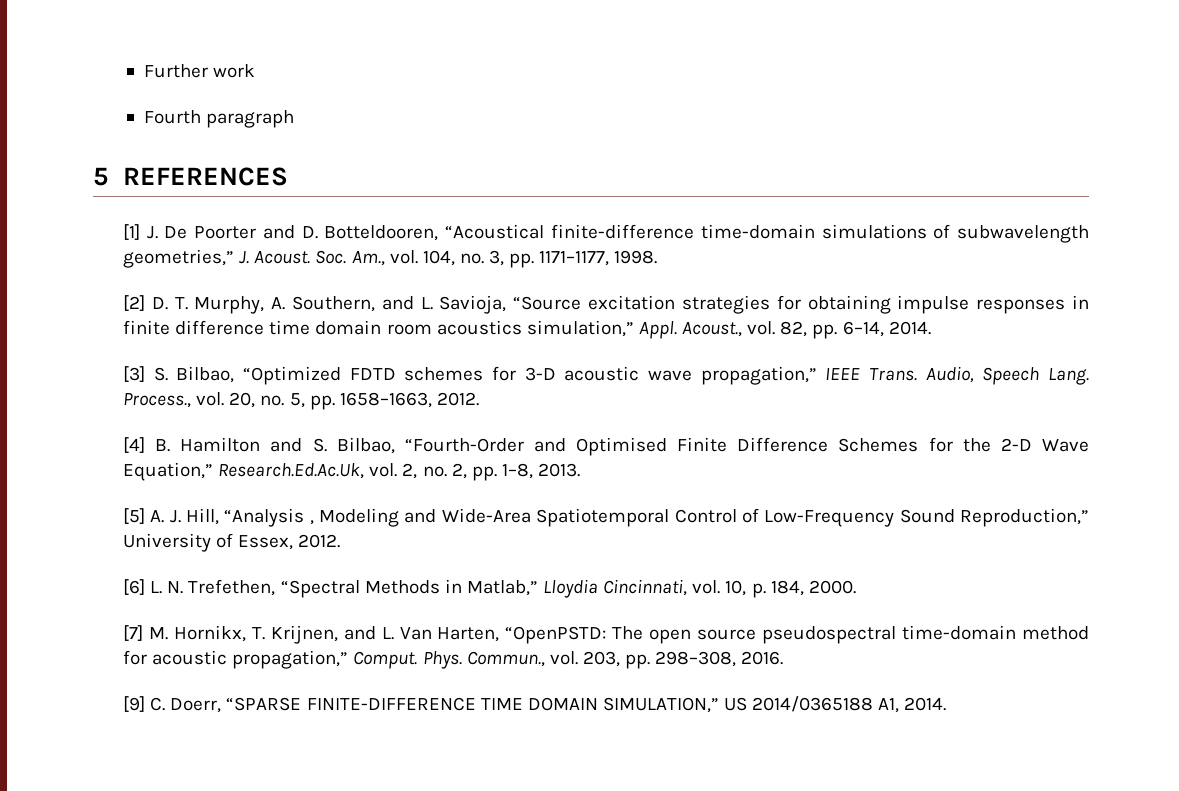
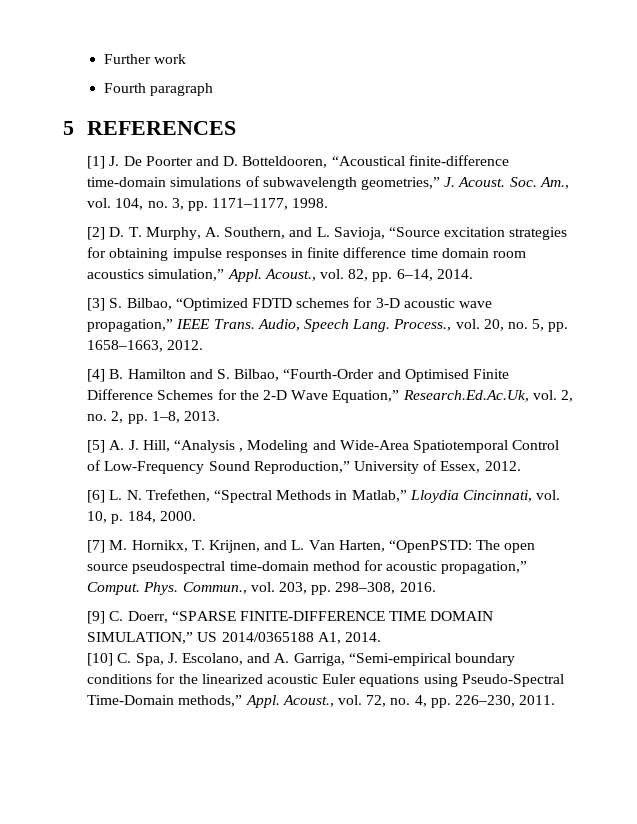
(947, 704) none -> [87,653,515,666] [87,673,564,687] [87,695,556,708] // [10] C. Spa, J. Escolano, and A. Garriga, “Semi-empirical boundary conditions for the linearized acoustic Euler equations using Pseudo-Spectral Time-Domain methods,” Appl. Acoust., vol. 72, no. 4, pp. 226–230, 2011.

